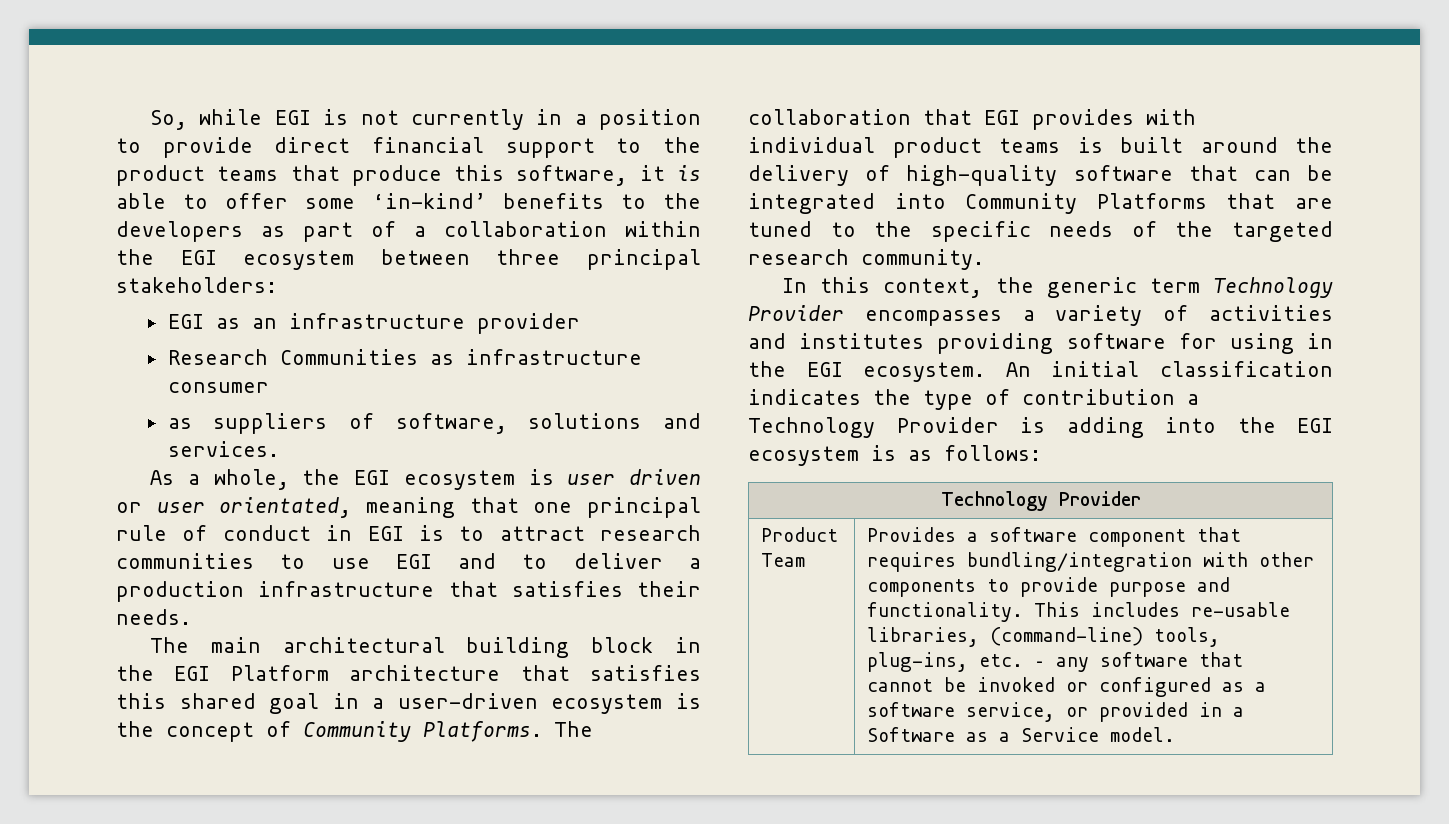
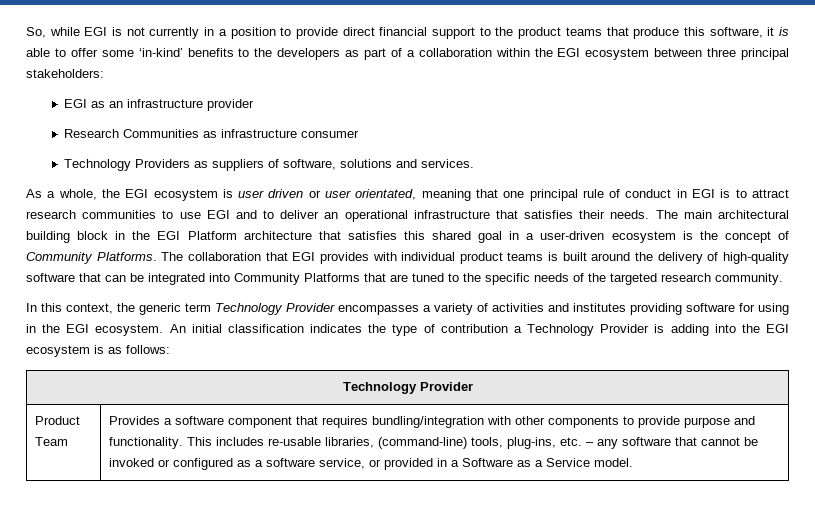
(269, 387) none -> [63,159,190,171] Technology Providers
[689,558,701,569] [116,581,244,602] a production -> [324,210,408,222] an operational
(191, 617) // -> (650, 214) none

